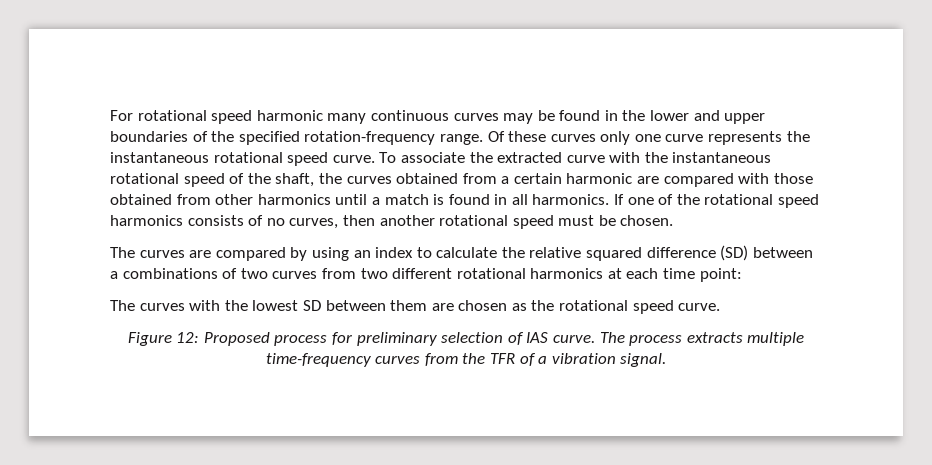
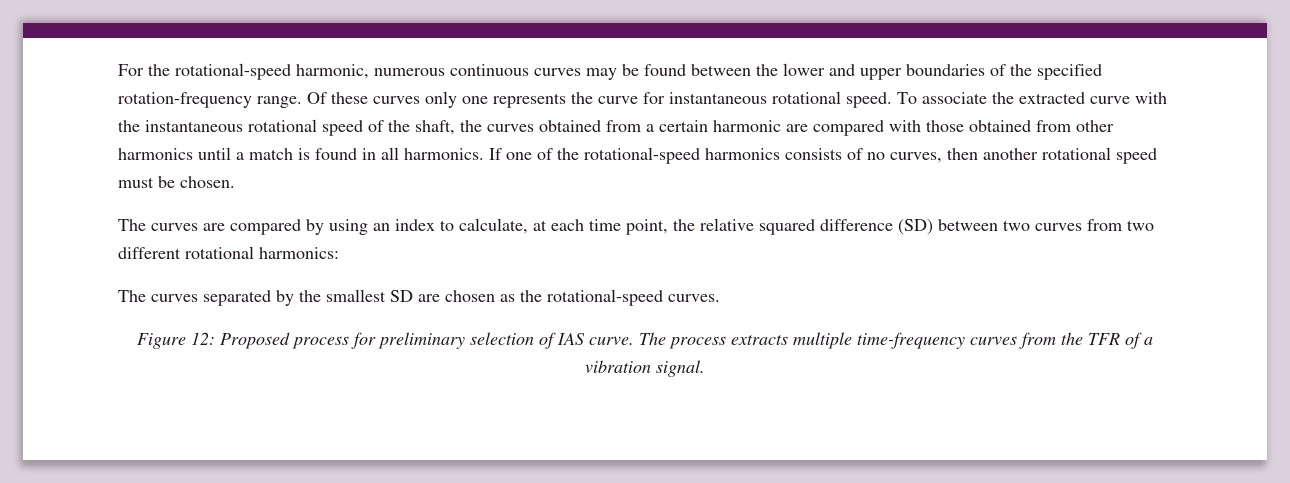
[137,110,367,124] rotational speed harmonic many -> [148,63,445,80] the rotational-speed harmonic, numerous
[604,110,618,121] in -> [691,64,751,76] between
[665,134,704,142] curve -> (488, 100) none
[110,152,375,166] instantaneous rotational speed curve. -> [598,91,892,108] curve for instantaneous rotational speed.
[704,194,820,208] rotational speed -> [584,147,700,164] rotational-speed
[436,247,498,258] calculate -> [459,218,668,235] calculate, at each time point,
[110,268,238,279] a combinations of -> (998, 225) none
[530,268,742,282] [110,300,428,311] harmonics at each time point: // The curves with the lowest SD between them -> [259,247,339,259] [118,289,413,306] harmonics: // The curves separated by the smallest SD
[559,300,721,314] rotational speed curve. -> [547,289,720,306] rotational-speed curves.

